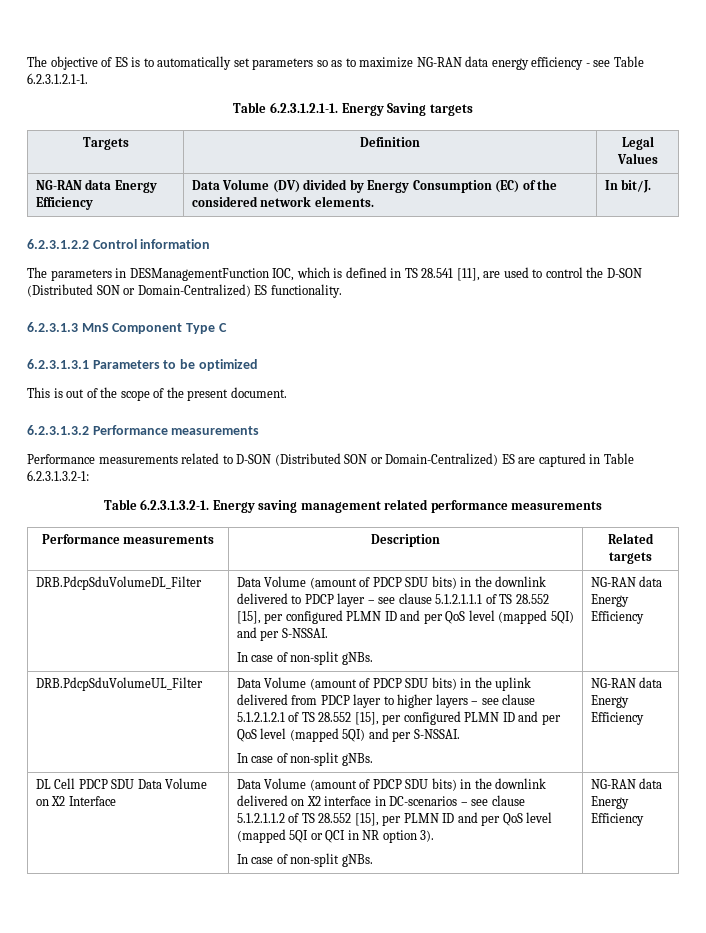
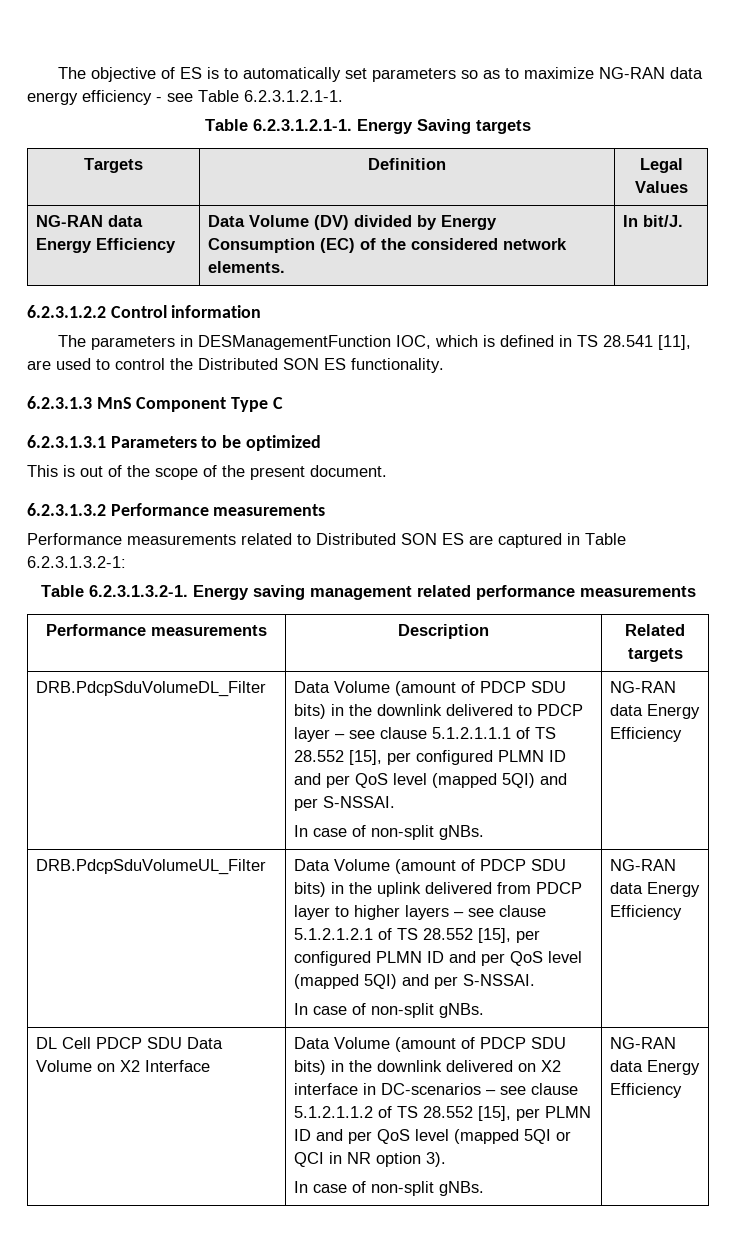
[606,268,642,278] [27,284,251,297] D-SON (Distributed SON or Domain-Centralized) -> [198,358,319,370] Distributed SON
[236,453,499,466] D-SON (Distributed SON or Domain-Centralized) -> [316,533,437,545] Distributed SON

